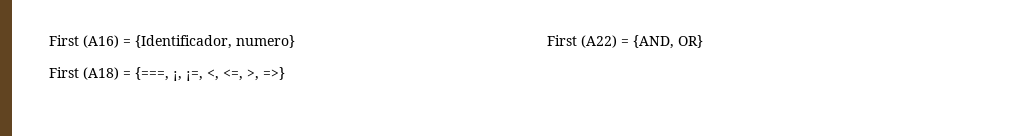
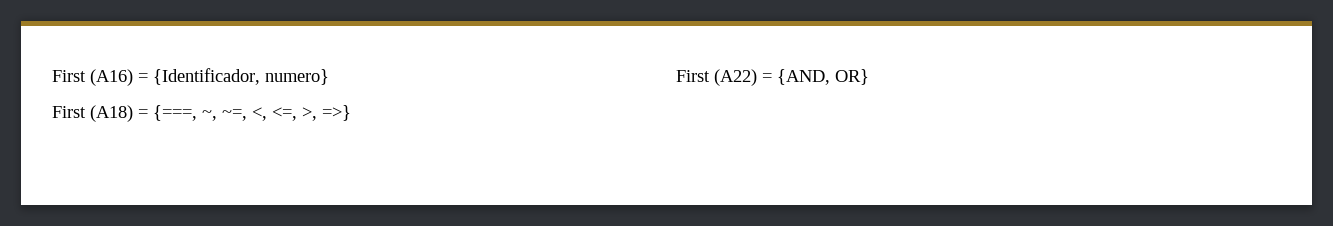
[173,71,203,81] ¡, ¡=, -> [202,109,247,121] ~, ~=,

